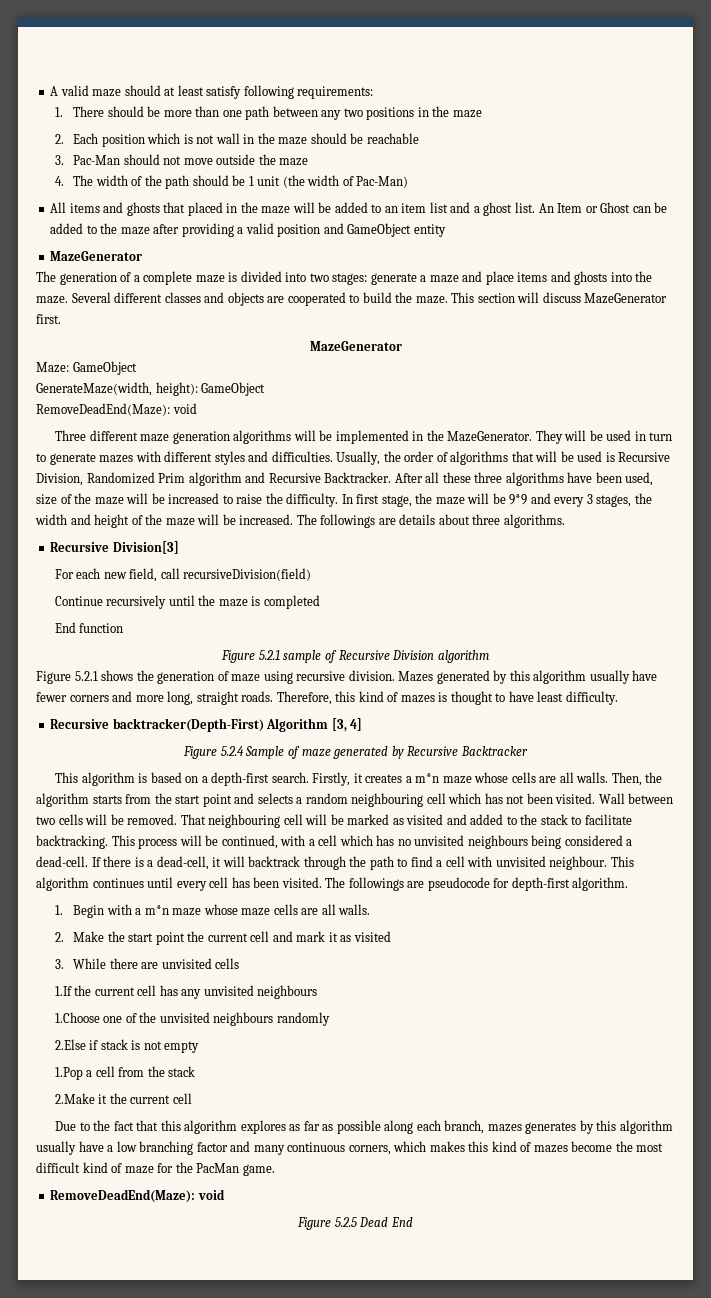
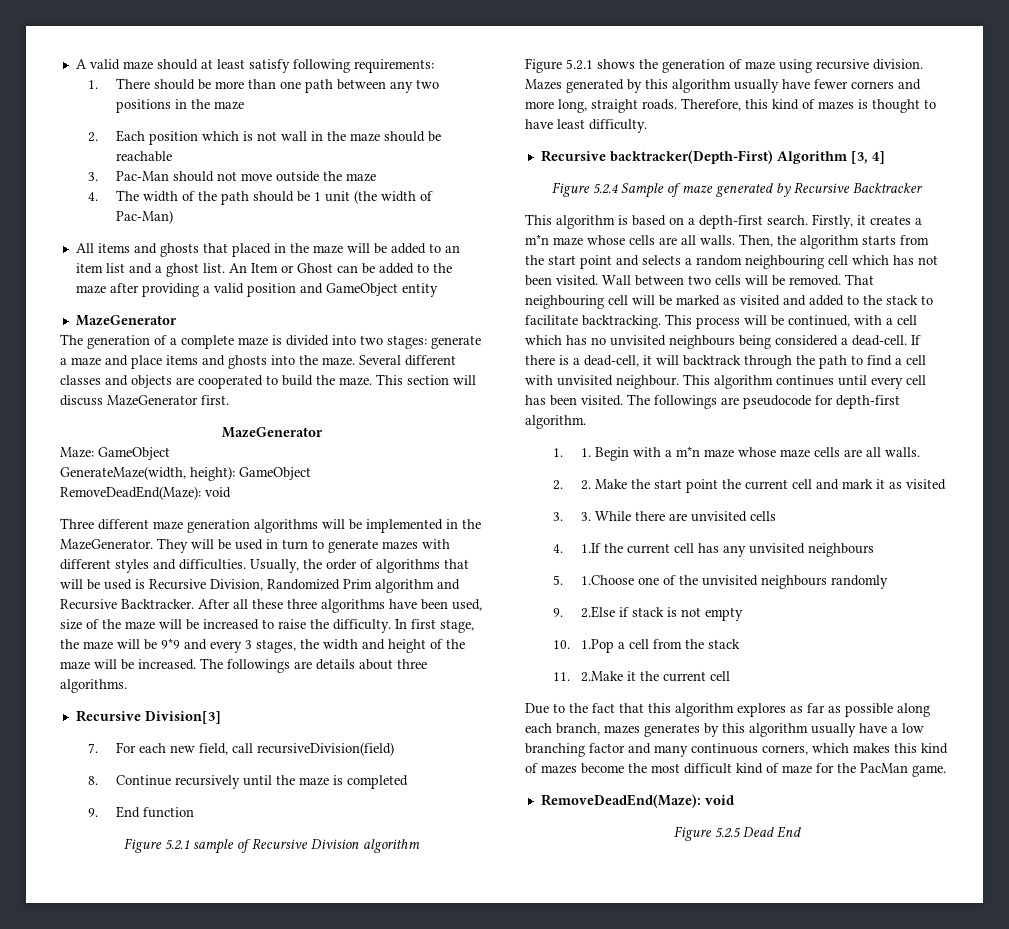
(179, 547) none -> [87,743,98,753] 7.
(312, 574) none -> [87,776,98,785] 8.
(320, 602) none -> [87,808,98,817] 9.
(63, 910) none -> [580,448,591,457] 1.
(64, 937) none -> [580,480,591,490] 2.
(64, 964) none -> [580,512,591,521] 3.
(240, 963) none -> [552,544,563,553] 4.
(318, 992) none -> [552,575,563,585] 5.
(330, 1019) none -> [552,608,563,617] 9.
(200, 1047) none -> [552,640,570,649] 10.
(196, 1071) none -> [552,672,570,681] 11.

